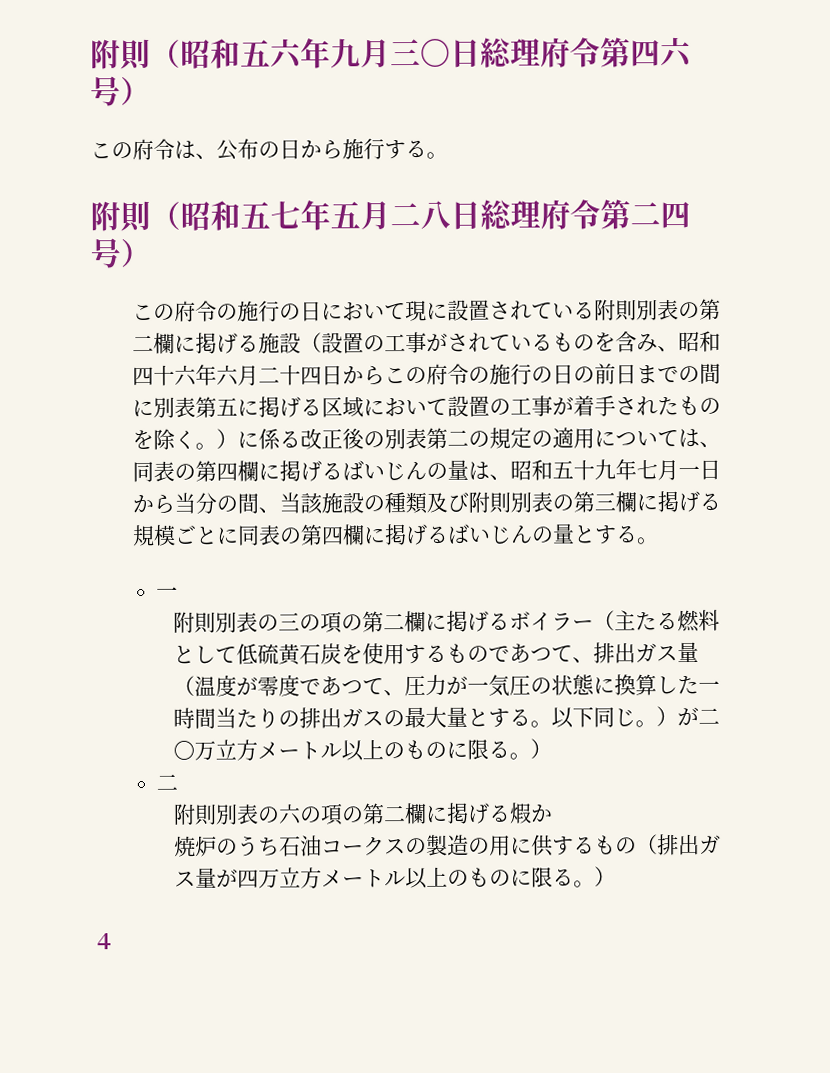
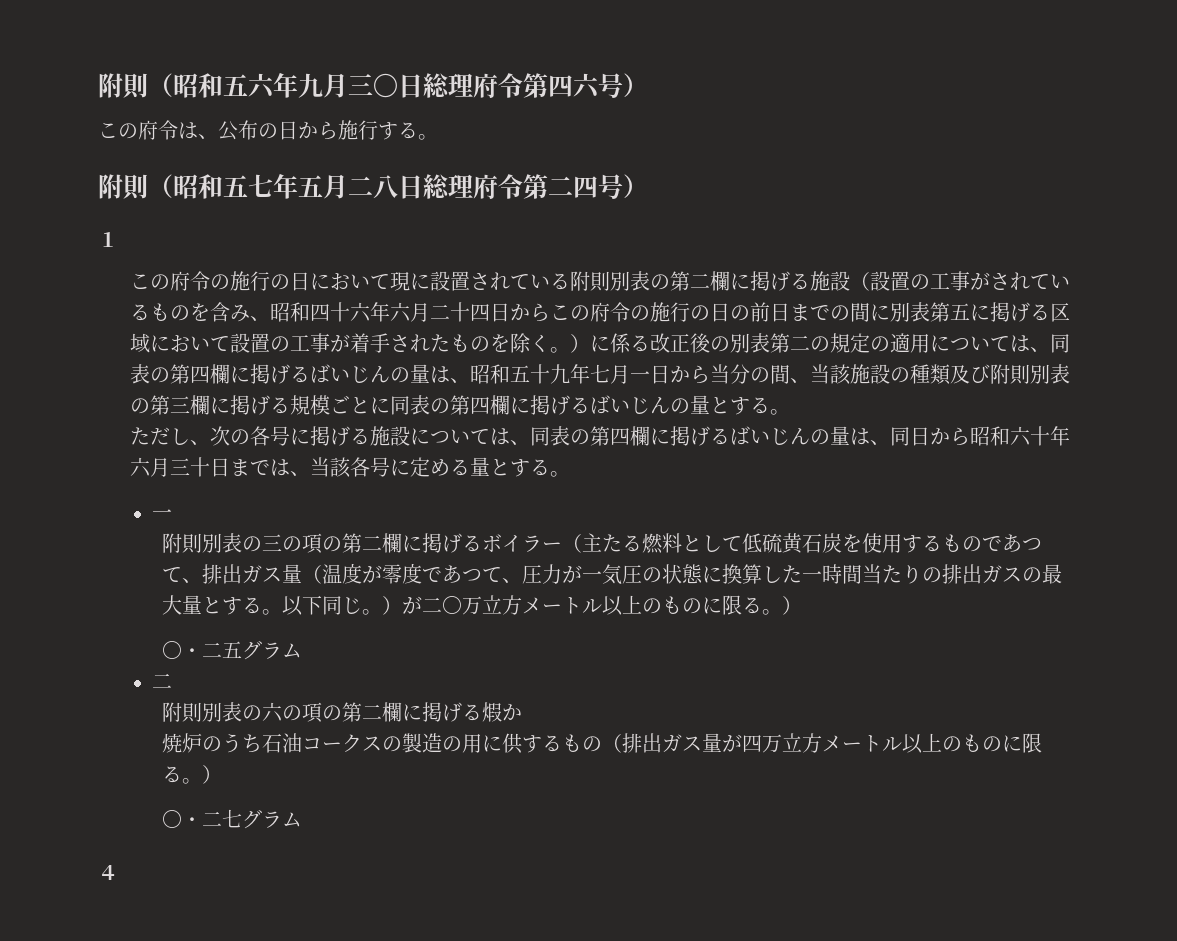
(152, 253) none -> [98,232,118,247] // １
(659, 541) none -> [129,426,1070,446] [129,457,570,478] // ただし、次の各号に掲げる施設については、同表の第四欄に掲げるばいじんの量は、同日から昭和六十年六月三十日までは、当該各号に定める量とする。
(553, 748) none -> [161,640,302,660] // 〇・二五グラム
(617, 876) none -> [161,809,302,829] // 〇・二七グラム

